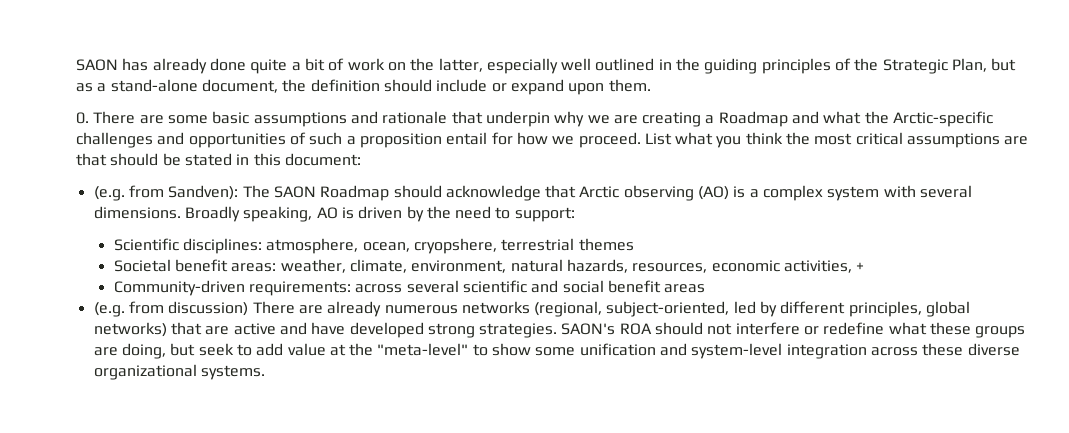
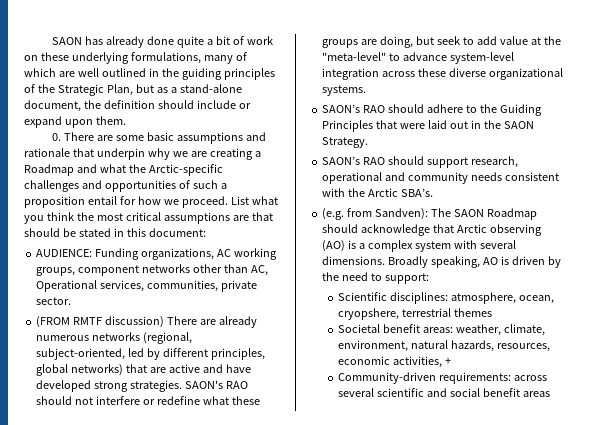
[410,58,558,74] the latter, especially -> [40,52,247,64] [24,68,75,77] these underlying formulations, many of which are
(361, 159) none -> [36,248,277,260] [36,264,268,276] [36,280,258,292] [36,297,72,305] [36,316,257,328] [36,332,193,344] [36,348,265,360] [36,364,251,376] [36,380,248,392] [36,396,260,405] [322,36,561,48] [322,52,515,64] [322,68,563,80] [322,85,367,96] [322,104,542,116] [322,120,534,132] [322,137,369,148] [322,156,518,168] [322,172,559,184] [322,188,434,197] // AUDIENCE: Funding organizations, AC working groups, component networks other than AC, Operational services, communities, private sector. // (FROM RMTF discussion) There are already numerous networks (regional, subject-oriented, led by different principles, global networks) that are active and have developed strong strategies. SAON's RAO should not interfere or redefine what these groups are doing, but seek to add value at the "meta-level" to advance system-level integration across these diverse organizational systems. // SAON’s RAO should adhere to the Guiding Principles that were laid out in the SAON Strategy. // SAON’s RAO should support research, operational and community needs consistent with the Arctic SBA’s.
[93,301,971,317] [93,322,1026,338] [93,343,1020,359] [93,364,265,380] // (e.g. from discussion) There are already numerous networks (regional, subject-oriented, led by different principles, global networks) that are active and have developed strong strategies. SAON's ROA should not interfere or redefine what these groups are doing, but seek to add value at the "meta-level" to show some unification and system-level integration across these diverse organizational systems. -> (551, 394) none

